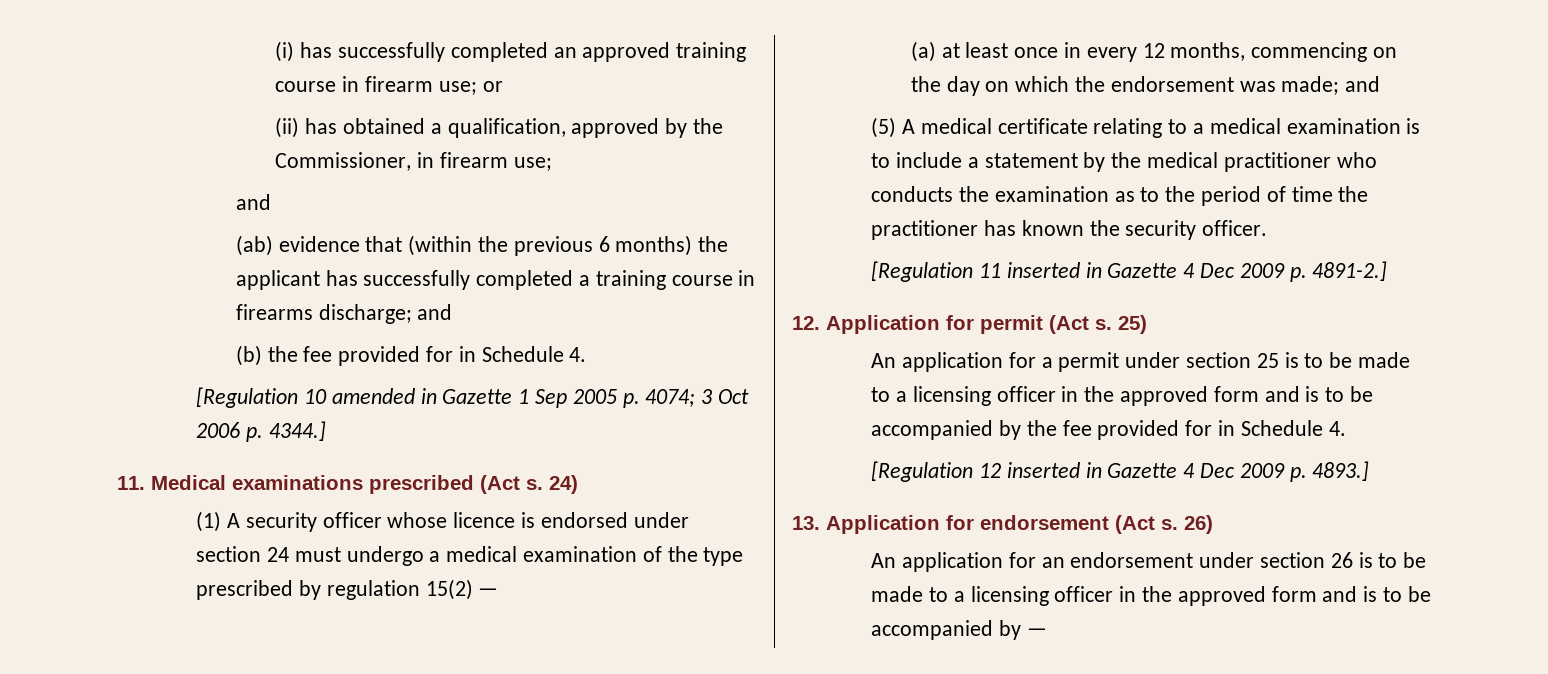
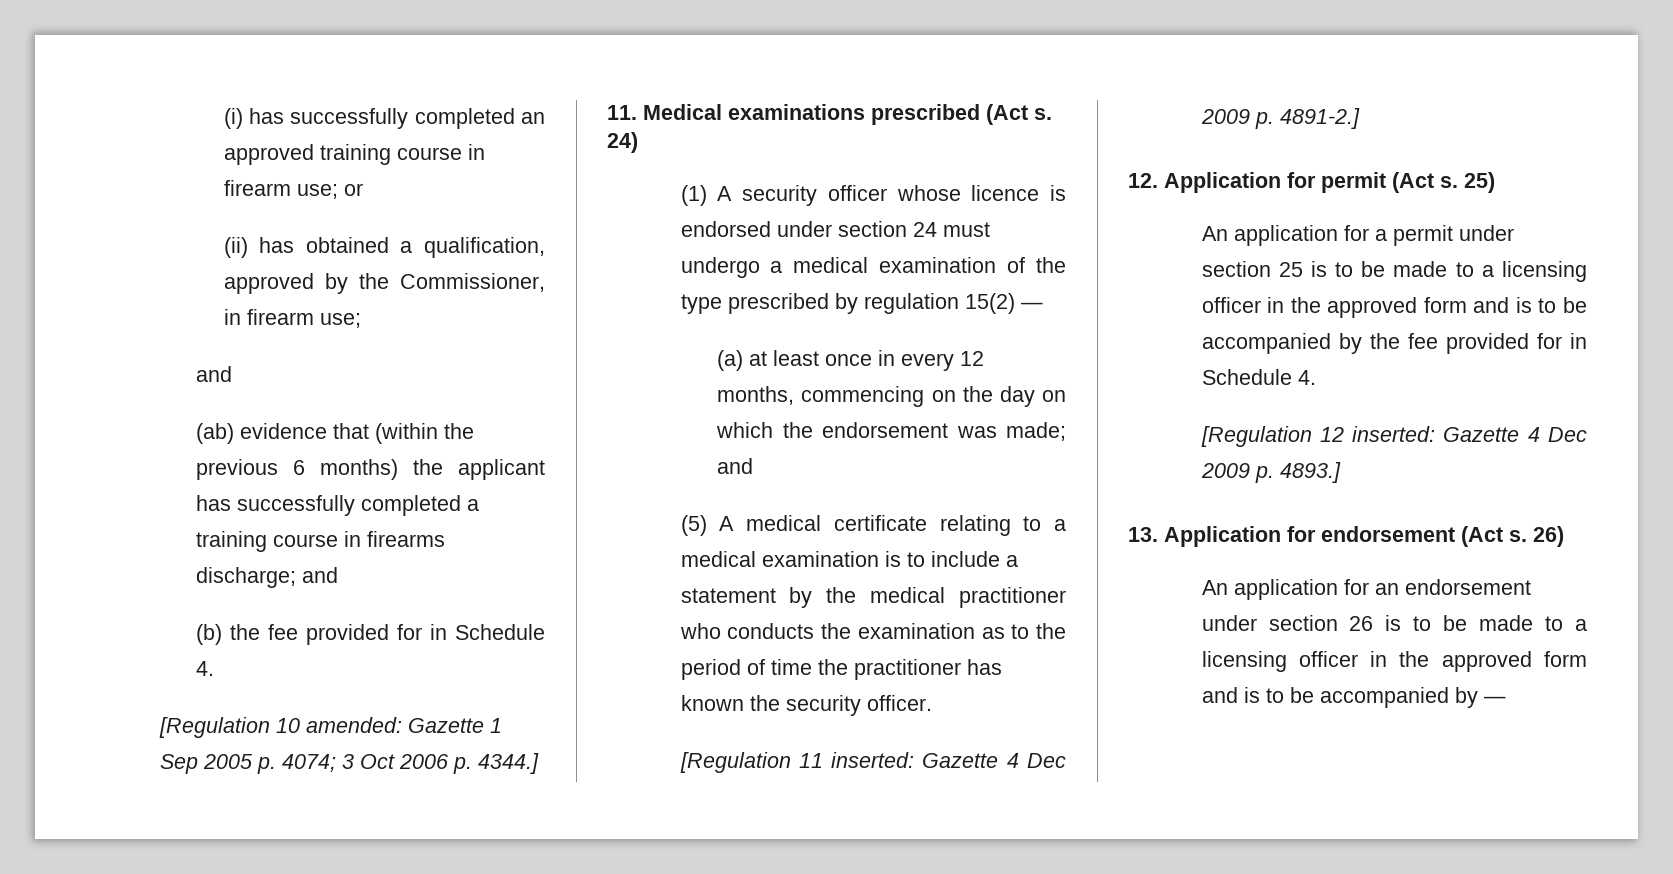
[331,388,437,404] amended in -> [305,717,402,733] amended:
[1006,262,1102,278] inserted in -> [831,752,915,768] inserted:
[1006,462,1102,478] inserted in -> [1352,426,1436,442] inserted:

